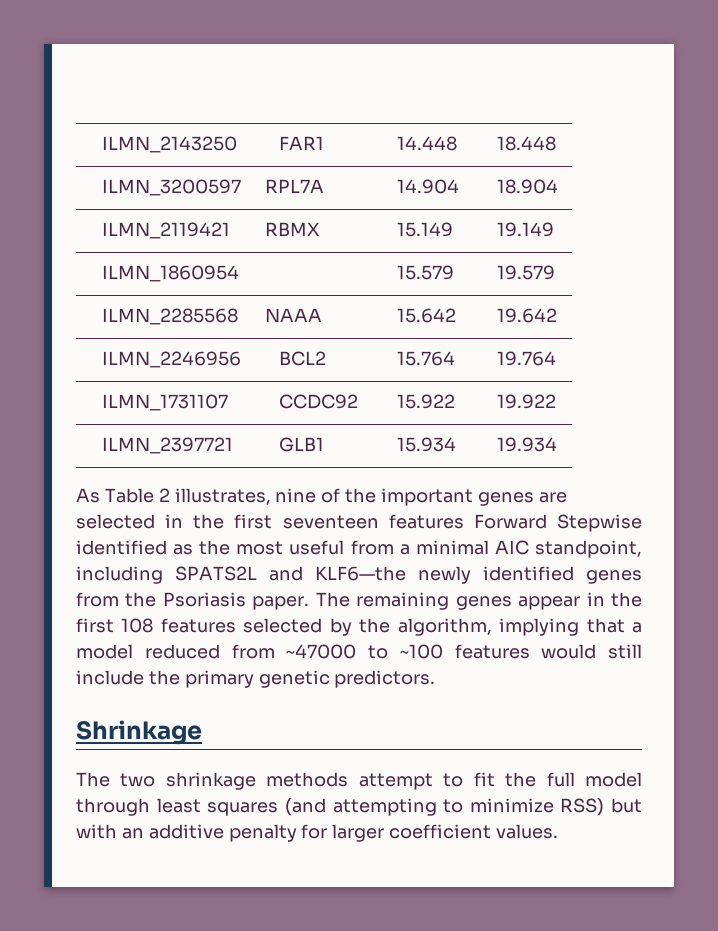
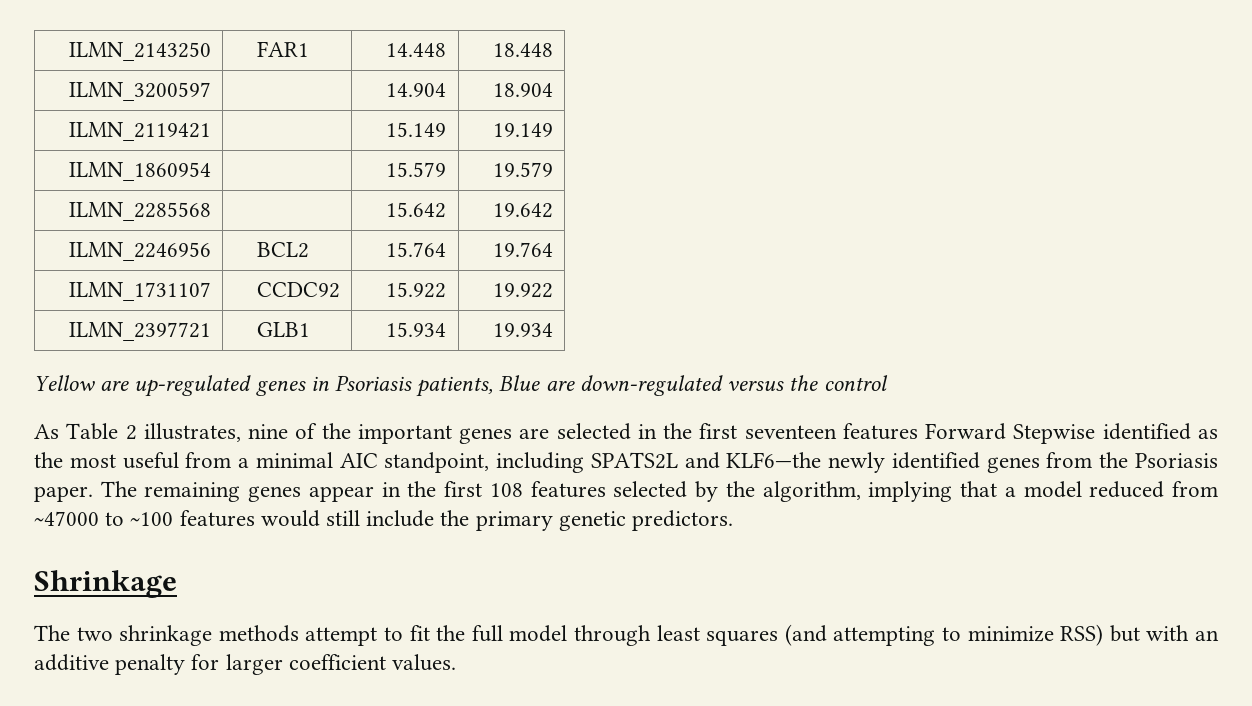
[264,179,324,193] RPL7A -> (212, 91) none
[264,222,320,237] RBMX -> (212, 131) none
[264,308,322,322] NAAA -> (212, 211) none
(558, 444) none -> [34,375,888,397] // Yellow are up-regulated genes in Psoriasis patients, Blue are down-regulated versus the control

